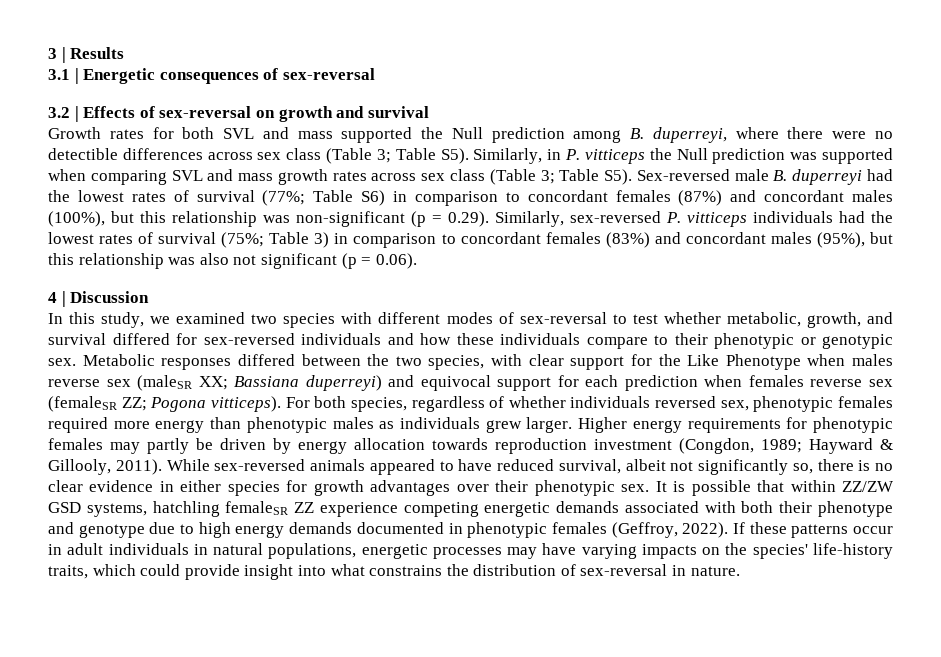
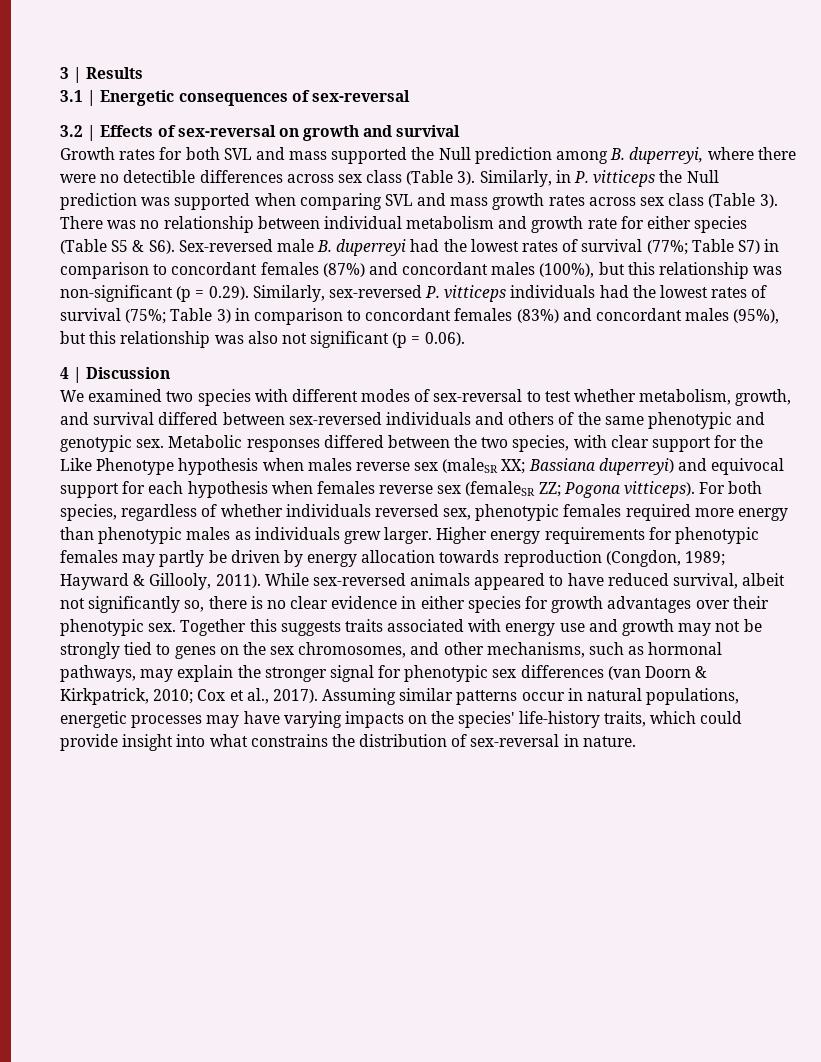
[376,148,469,164] 3; Table S5). -> [457,171,476,185] 3).
[540,169,633,185] 3; Table S5). -> [759,194,778,208] [60,216,748,233] [60,239,175,254] 3). There was no relationship between individual metabolism and growth rate for either species (Table S5 & S6).
[361,190,386,206] S6) -> [737,240,760,254] S7)
[48,312,171,328] In this study, we -> [60,390,84,402] We
[726,312,801,327] metabolic, -> [639,389,732,405] metabolism,
[176,333,197,345] for -> [222,412,285,425] between
[420,333,816,349] how these individuals compare to their phenotypic or -> [508,412,766,429] others of the same phenotypic and
(801, 362) none -> [178,458,259,475] hypothesis
[624,375,698,391] prediction -> [187,481,268,498] hypothesis
[594,439,672,450] investment -> (602, 558) none
[655,480,894,496] [48,501,893,517] [48,522,893,538] [48,543,189,555] It is possible that within ZZ/ZW GSD systems, hatchling femaleSR ZZ experience competing energetic demands associated with both their phenotype and genotype due to high energy demands documented in phenotypic females (Geffroy, 2022). If these patterns occur in adult individuals -> [180,619,762,636] [60,642,723,659] [60,665,708,682] [60,688,565,705] Together this suggests traits associated with energy use and growth may not be strongly tied to genes on the sex chromosomes, and other mechanisms, such as hormonal pathways, may explain the stronger signal for phenotypic sex differences (van Doorn & Kirkpatrick, 2010; Cox et al., 2017). Assuming similar patterns occur

